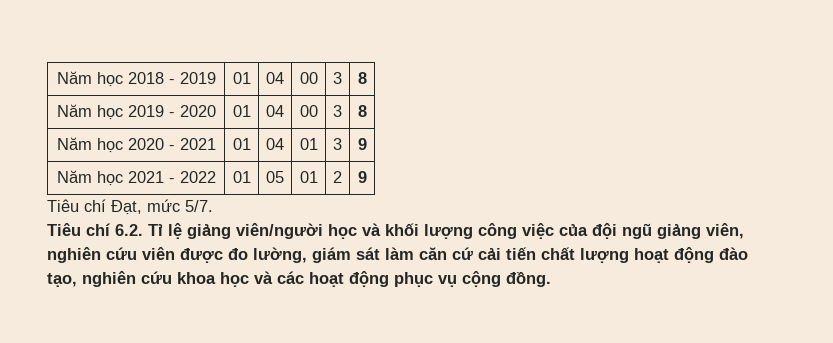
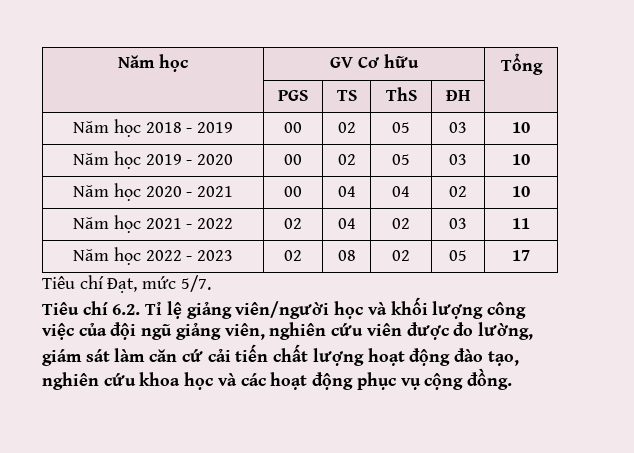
[56,71,123,87] Năm học -> [118,54,188,72] [329,54,419,68] [500,53,543,75] [278,90,308,101] [336,90,357,101] [385,87,417,101] [446,90,470,101] [73,119,141,137] Năm học | GV Cơ hữu | Tổng // | PGS | TS | ThS | ĐH | // Năm học
[232,72,251,84] [266,72,284,84] [299,72,318,84] [333,72,342,84] [357,72,367,84] | 01 | 04 | 00 | 3 | 8 -> [284,122,302,133] [337,122,356,133] [392,122,410,133] [449,122,467,133] [512,122,530,133] | 00 | 02 | 05 | 03 | 10
[232,105,251,117] [266,105,284,117] [299,105,318,117] [333,105,342,117] [357,105,367,117] | 01 | 04 | 00 | 3 | 8 -> [284,154,302,165] [337,154,356,165] [392,154,410,165] [449,154,467,165] [512,154,530,165] | 00 | 02 | 05 | 03 | 10
[232,138,251,150] [266,138,284,150] [299,138,318,150] [333,138,342,150] [357,138,367,150] 01 | 04 | 01 | 3 | 9 -> [284,186,302,197] [337,186,356,197] [392,186,410,197] [449,186,467,197] [512,186,530,197] 00 | 04 | 04 | 02 | 10
[232,171,251,183] [266,171,284,183] [299,171,318,183] [333,171,342,183] [357,171,367,183] 01 | 05 | 01 | 2 | 9 -> [284,218,302,229] [337,218,356,229] [392,218,410,229] [449,218,467,229] [512,218,530,229] [73,247,233,265] [284,250,302,261] [337,250,356,261] [392,250,410,261] [449,250,467,261] [512,250,530,261] 02 | 04 | 02 | 03 | 11 // Năm học 2022 - 2023 | 02 | 08 | 02 | 05 | 17

